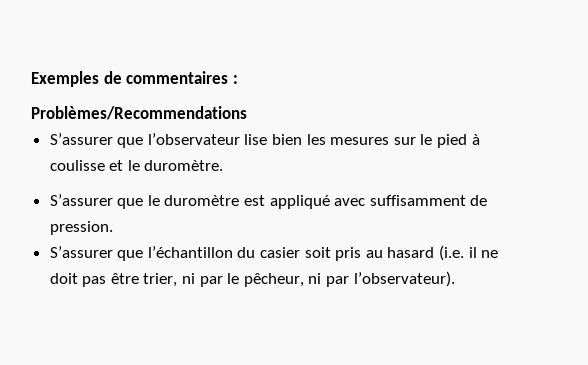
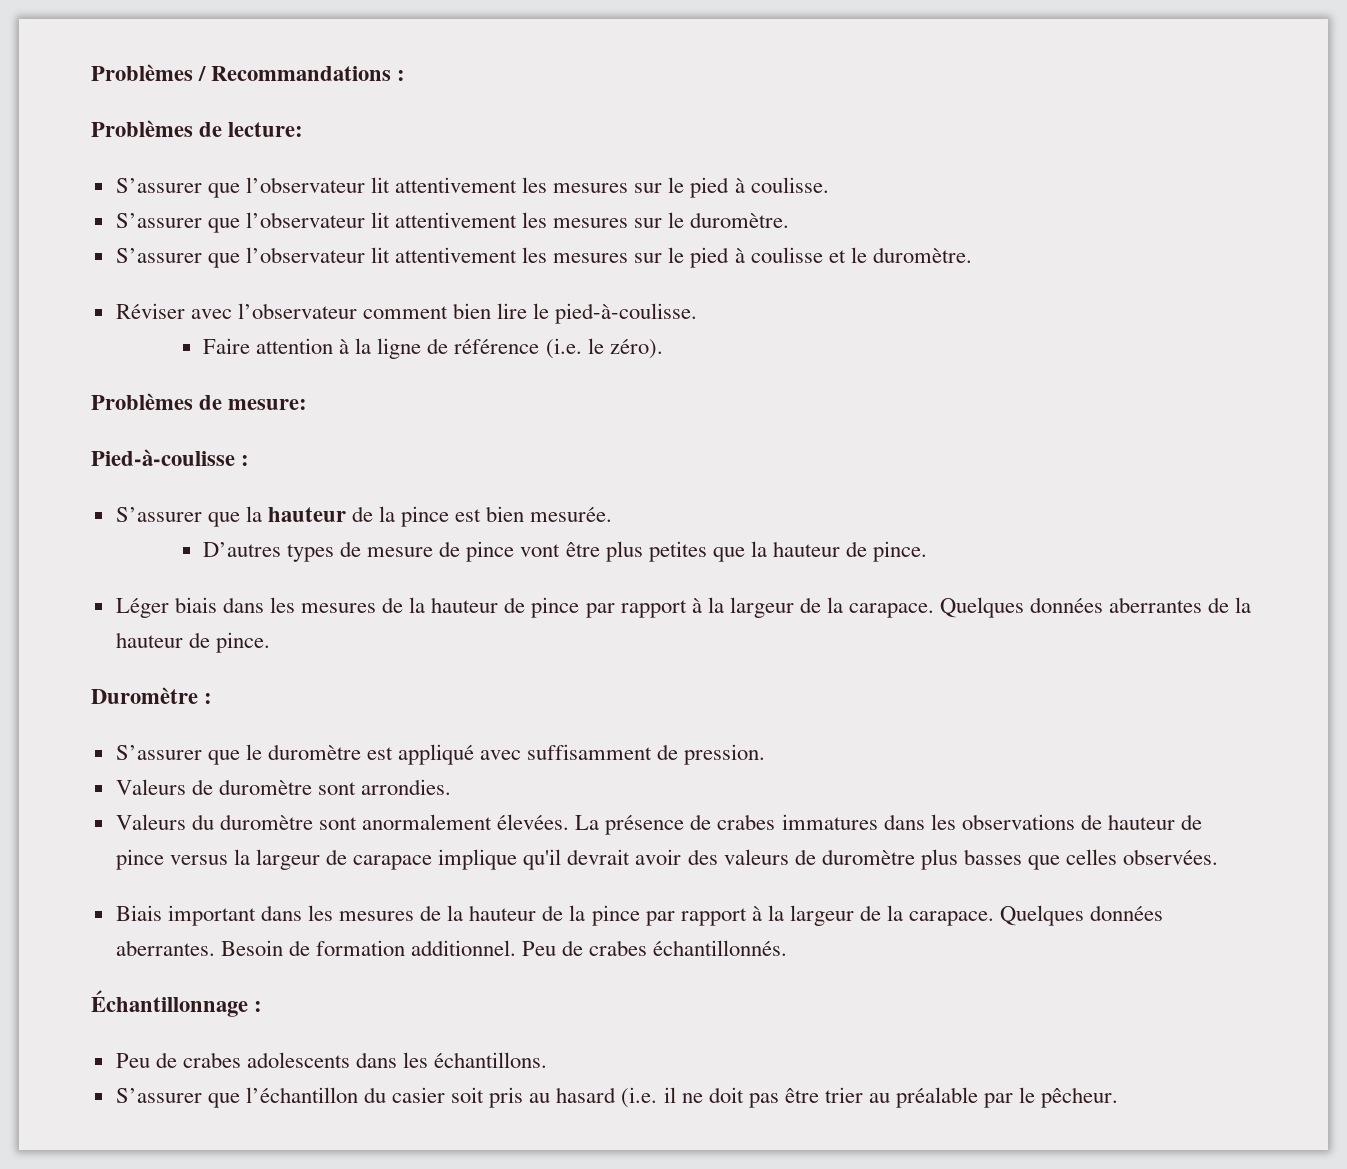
[31,71,238,87] [31,106,247,120] [49,133,303,148] Exemples de commentaires : // Problèmes/Recommendations // S’assurer que l’observateur lise bien -> [91,64,406,81] [91,120,304,137] [115,177,829,198] [115,212,790,233] [115,247,518,268] Problèmes / Recommandations : // Problèmes de lecture: // S’assurer que l’observateur lit attentivement les mesures sur le pied à coulisse. // S’assurer que l’observateur lit attentivement les mesures sur le duromètre. // S’assurer que l’observateur lit attentivement
(224, 165) none -> [115,303,698,324] [203,338,663,359] [91,393,308,410] [91,449,250,466] [115,506,613,527] [203,541,928,562] [115,597,1252,618] [115,632,270,653] [91,687,213,704] // Réviser avec l’observateur comment bien lire le pied-à-coulisse. // Faire attention à la ligne de référence (i.e. le zéro). // Problèmes de mesure: // Pied-à-coulisse : // S’assurer que la hauteur de la pince est bien mesurée. // D’autres types de mesure de pince vont être plus petites que la hauteur de pince. // Léger biais dans les mesures de la hauteur de pince par rapport à la largeur de la carapace. Quelques données aberrantes de la hauteur de pince. // Duromètre :
(113, 228) none -> [115,779,452,795] [115,814,1202,835] [115,849,1219,870] [115,905,1164,926] [115,940,788,956] [91,990,263,1017] [115,1052,548,1068] // Valeurs de duromètre sont arrondies. // Valeurs du duromètre sont anormalement élevées. La présence de crabes immatures dans les observations de hauteur de pince versus la largeur de carapace implique qu'il devrait avoir des valeurs de duromètre plus basses que celles observées. // Biais important dans les mesures de la hauteur de la pince par rapport à la largeur de la carapace. Quelques données aberrantes. Besoin de formation additionnel. Peu de crabes échantillonnés. // Échantillonnage : // Peu de crabes adolescents dans les échantillons.
[143,271,455,287] trier, ni par le pêcheur, ni par l’observateur). -> [824,1087,1119,1108] trier au préalable par le pêcheur.

